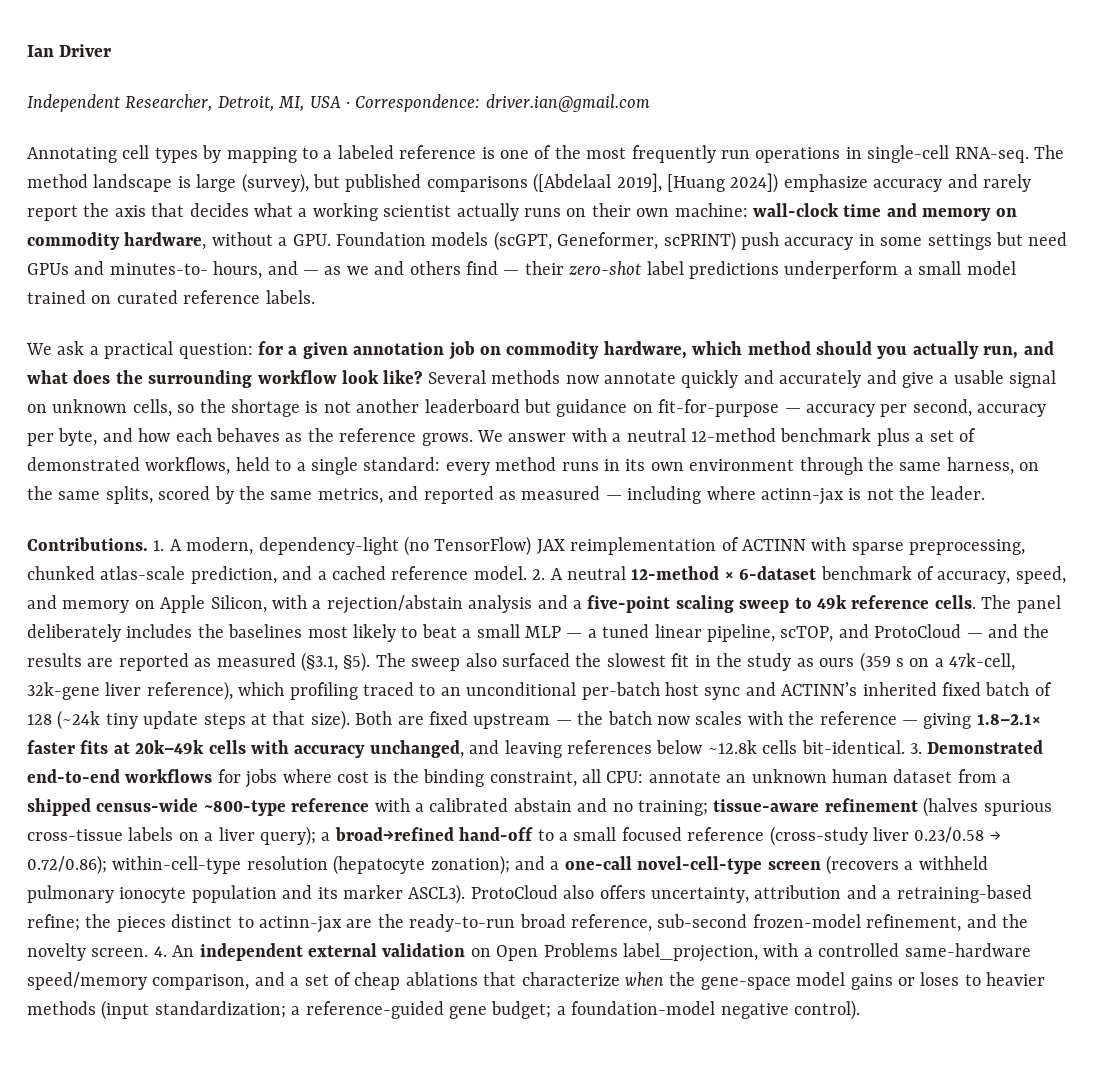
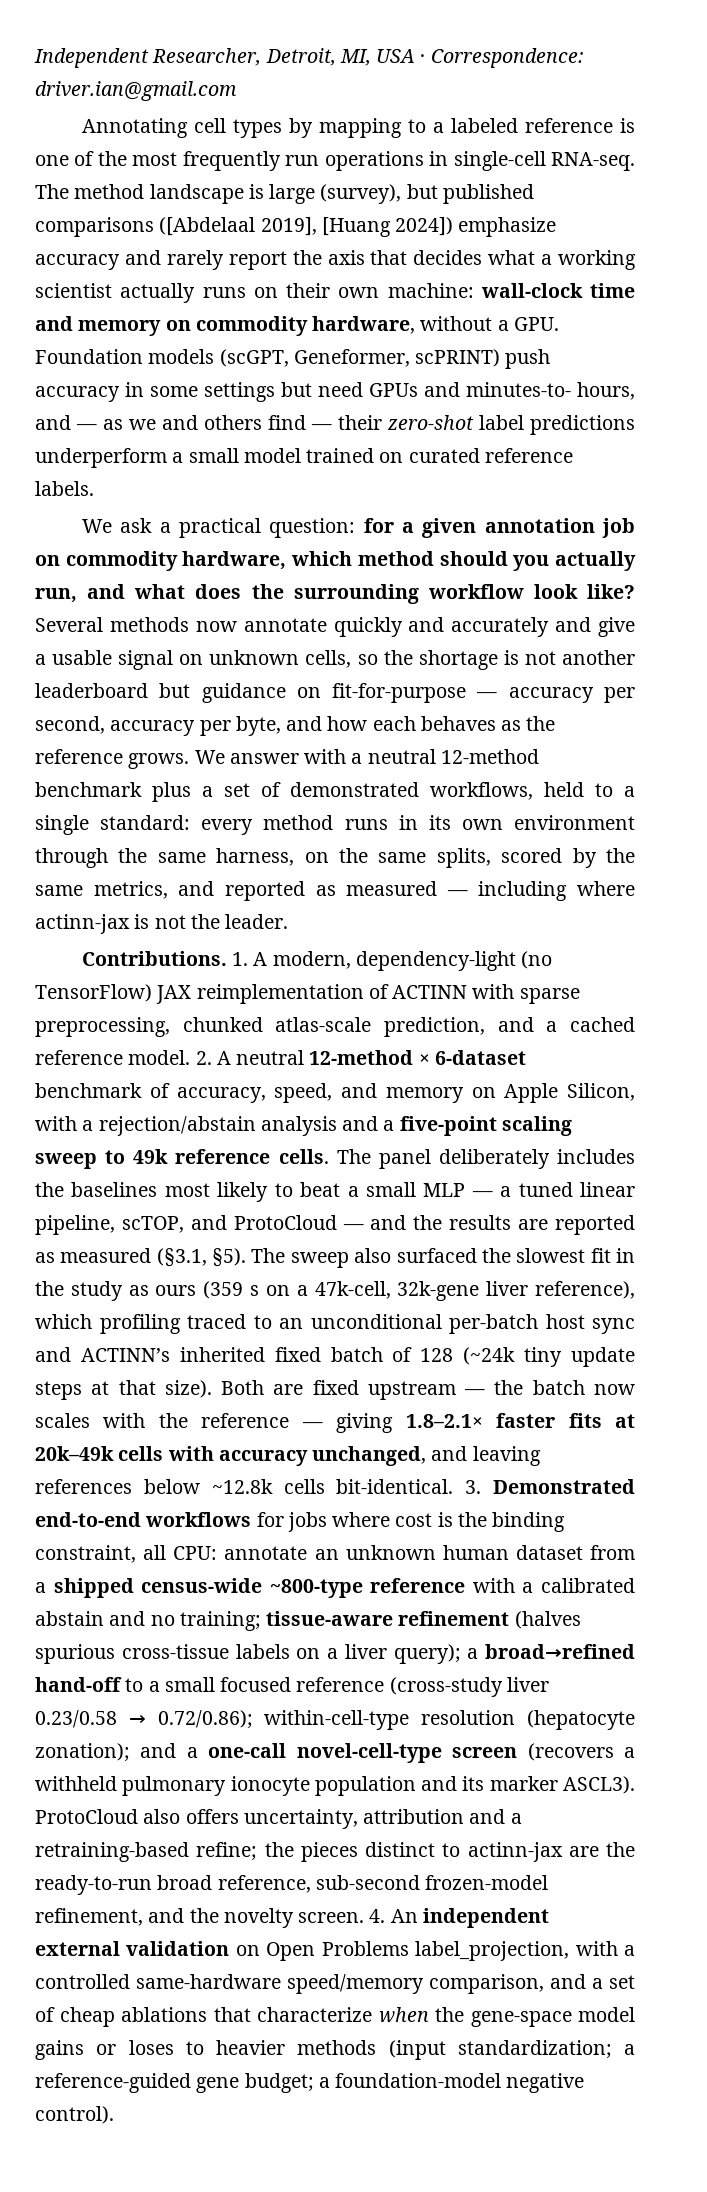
[27,44,112,57] Ian Driver // -> (34, 58) none

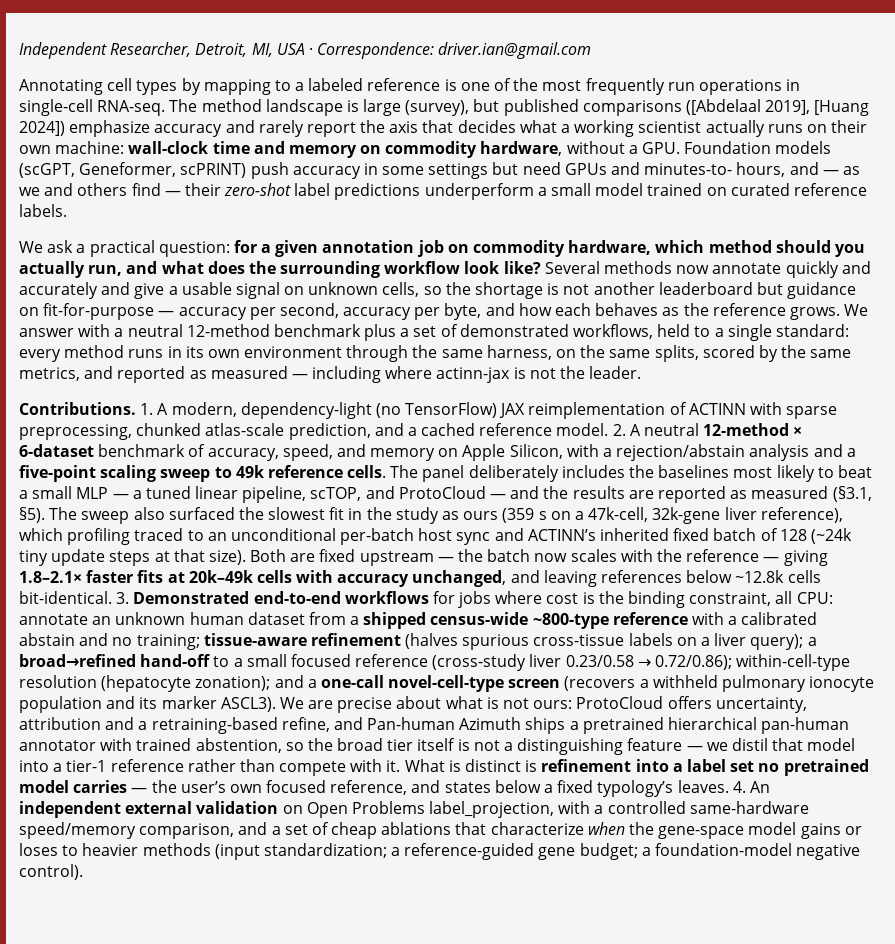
[35,1809,181,1824] ProtoCloud also -> [279,696,664,713] We are precise about what is not ours: ProtoCloud
[196,1842,635,1862] [35,1875,549,1895] [35,1908,365,1928] refine; the pieces distinct to actinn-jax are the ready-to-run broad reference, sub-second frozen-model refinement, and the novelty screen. -> [281,717,850,734] [19,738,856,755] [19,759,869,776] [19,780,729,797] refine, and Pan-human Azimuth ships a pretrained hierarchical pan-human annotator with trained abstention, so the broad tier itself is not a distinguishing feature — we distil that model into a tier-1 reference rather than compete with it. What is distinct is refinement into a label set no pretrained model carries — the user’s own focused reference, and states below a fixed typology’s leaves.

